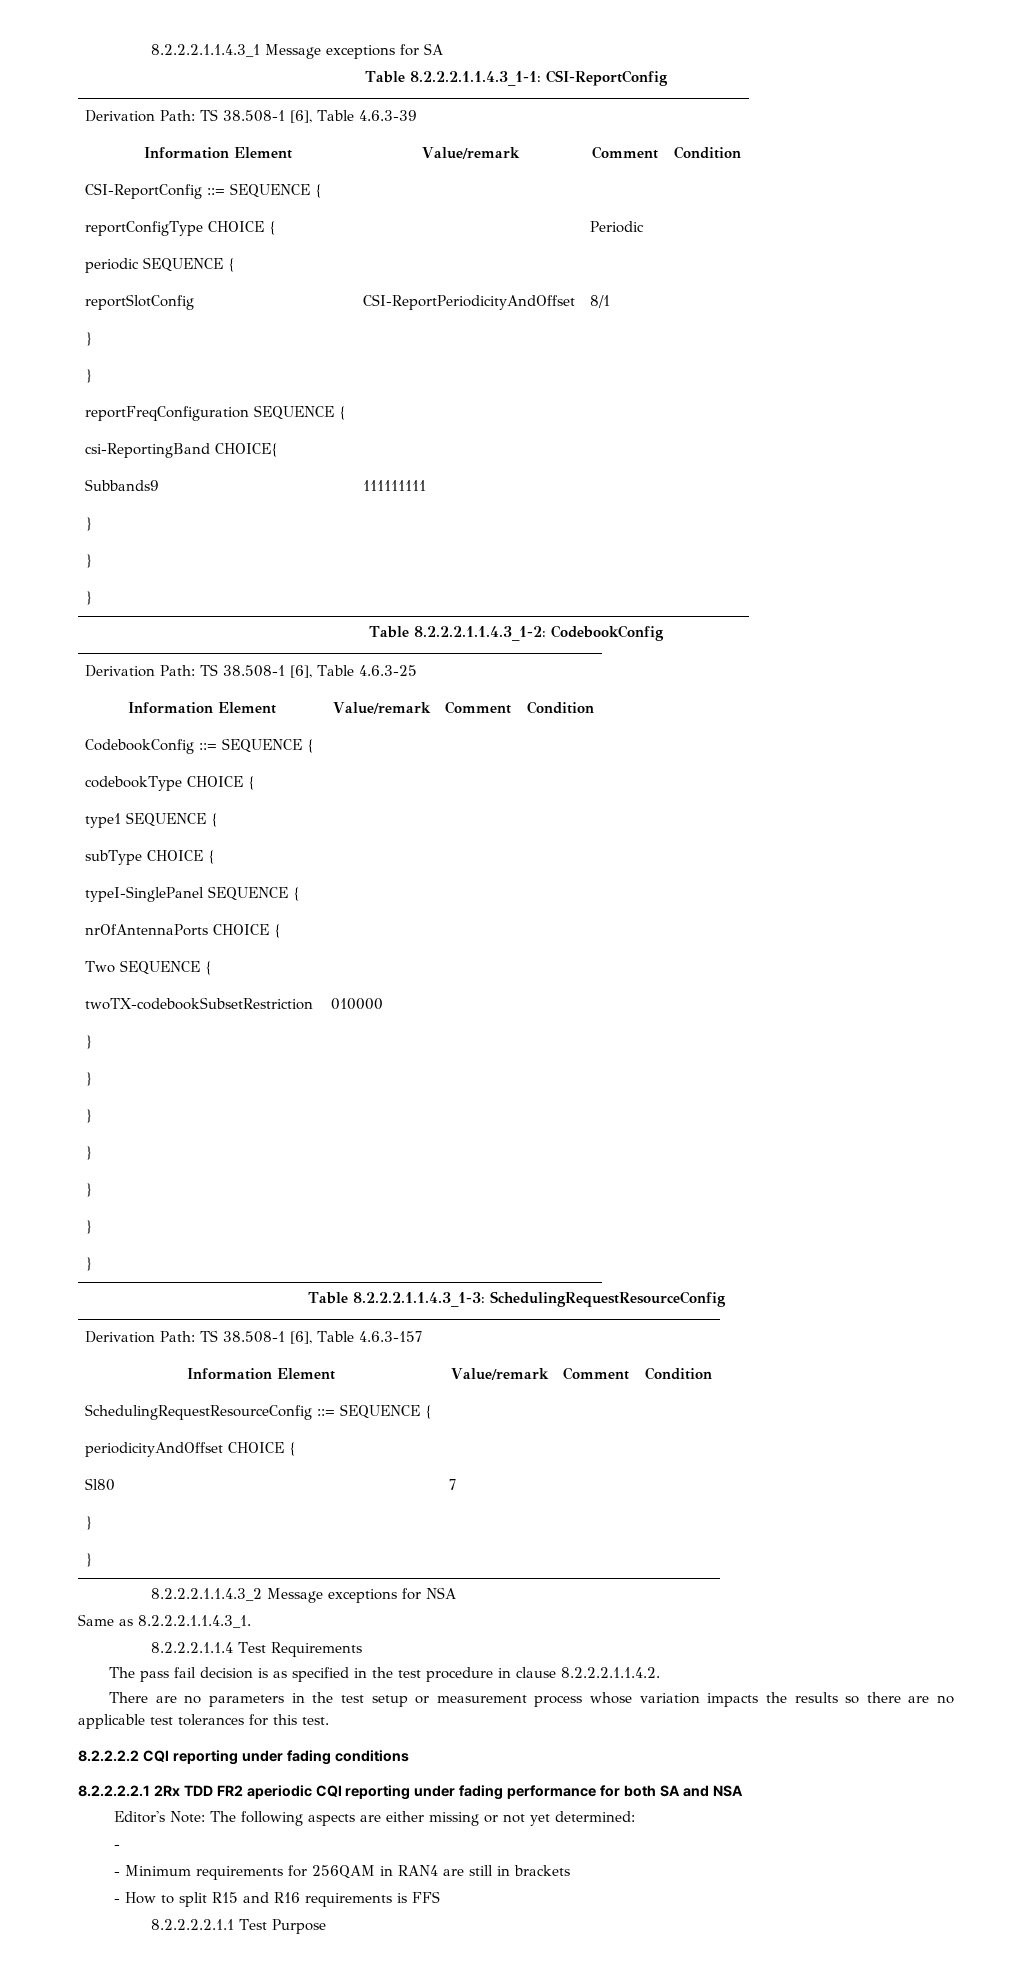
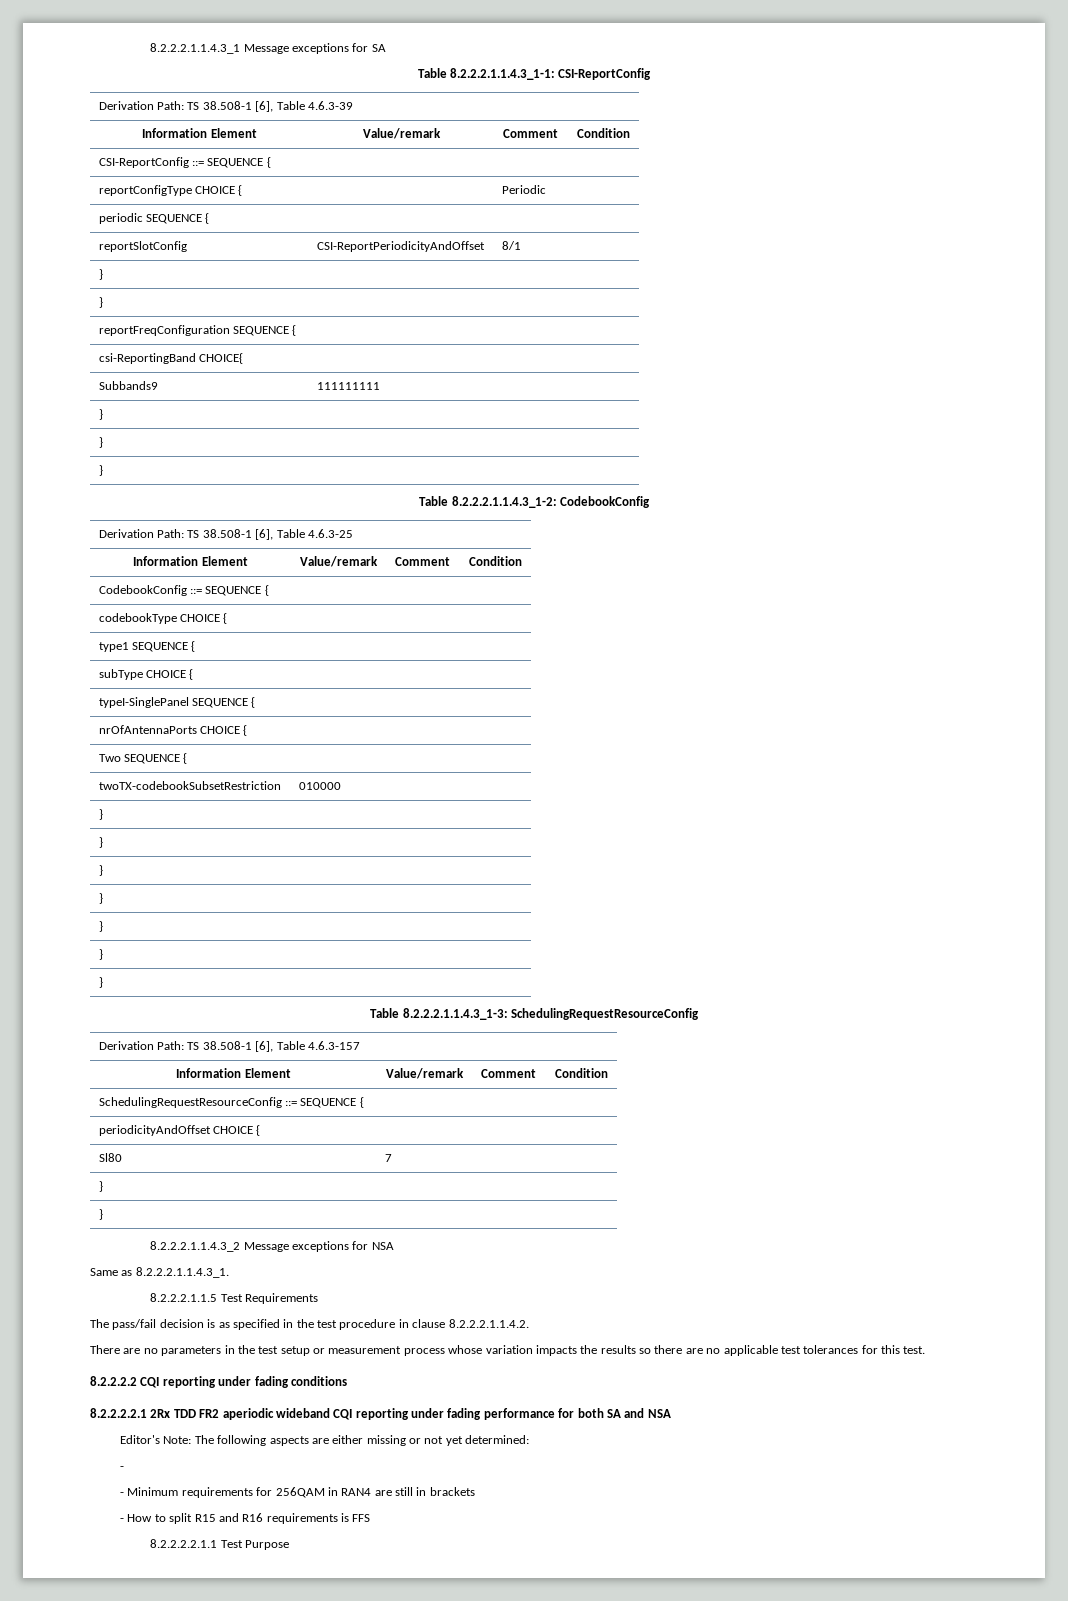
[150,1642,233,1653] 8.2.2.2.1.1.4 -> [150,1293,218,1302] 8.2.2.2.1.1.5
[140,1667,197,1682] pass fail -> [112,1319,157,1330] pass/fail
(312, 1792) none -> [275,1408,330,1418] wideband

